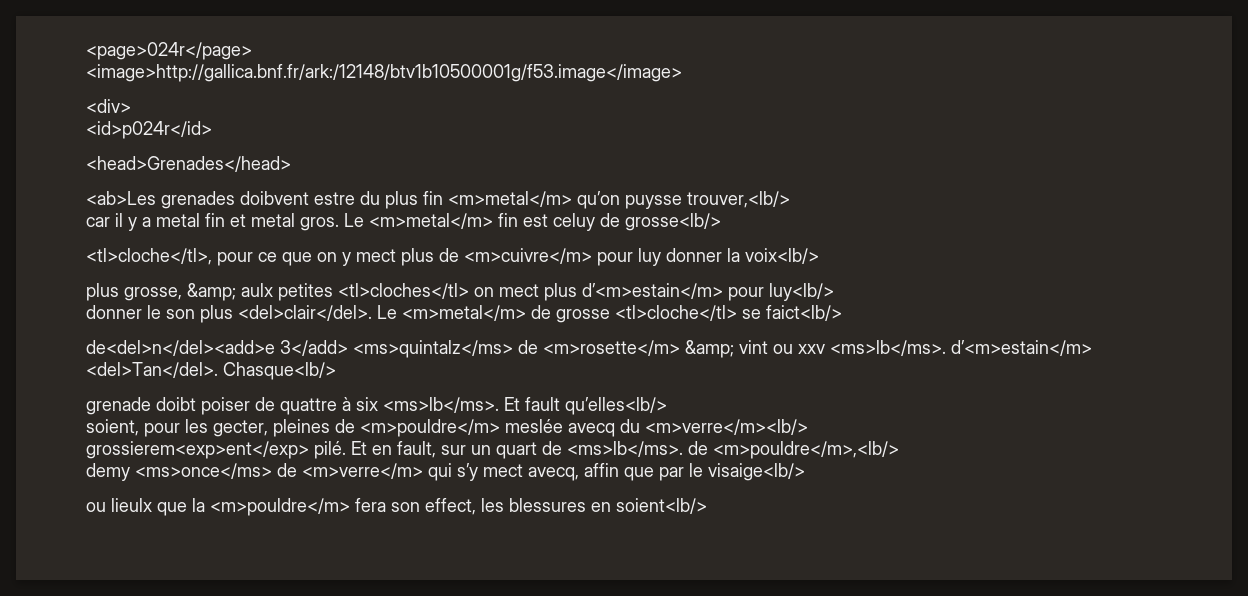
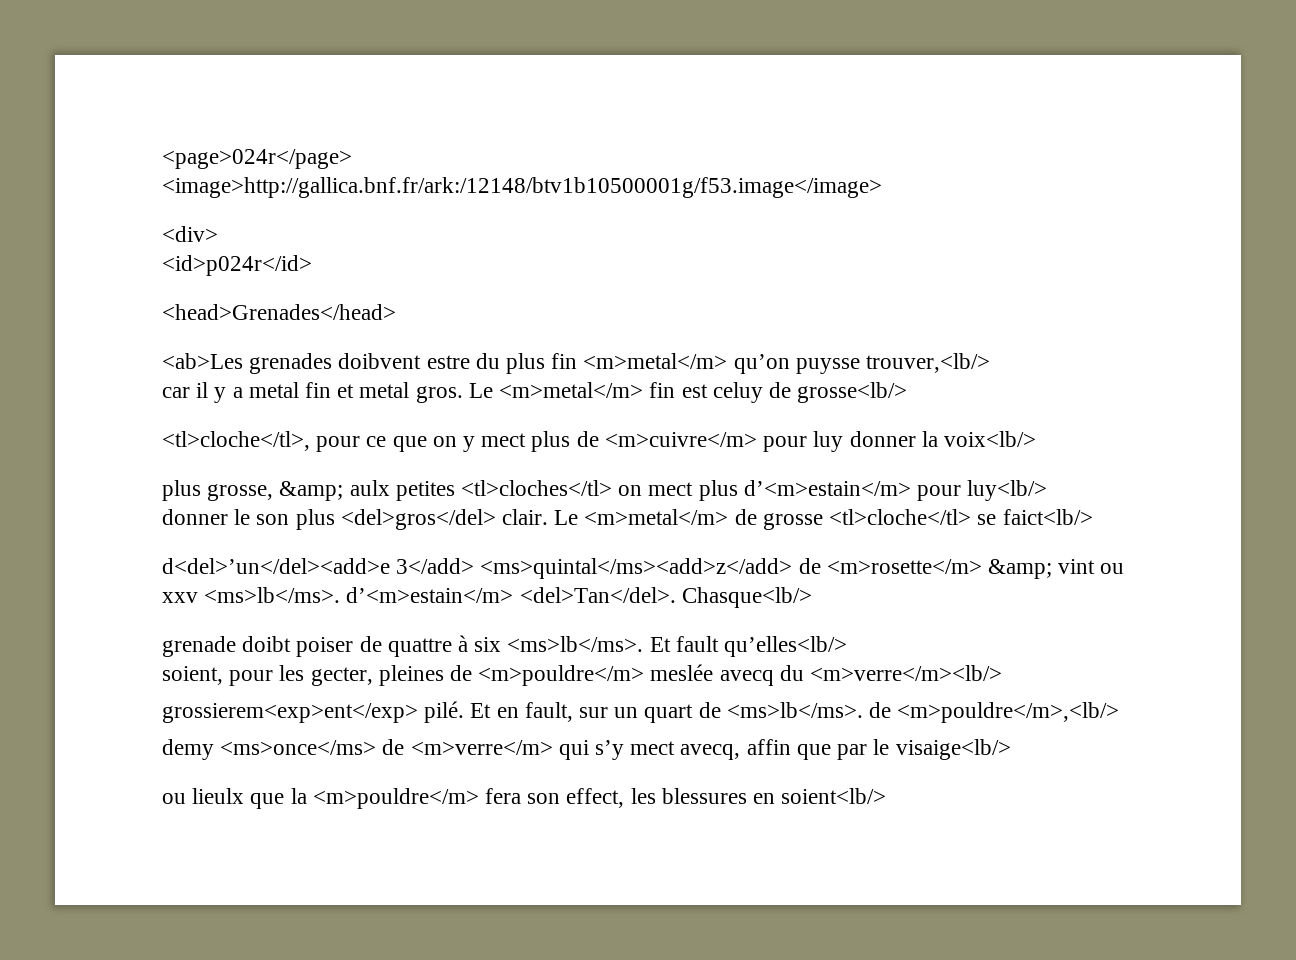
[238,305,372,321] <del>clair</del>. -> [340,509,549,530] <del>gros</del> clair.
[86,340,513,358] de<del>n</del><add>e 3</add> <ms>quintalz</ms> -> [162,558,793,579] d<del>’un</del><add>e 3</add> <ms>quintal</ms><add>z</add>

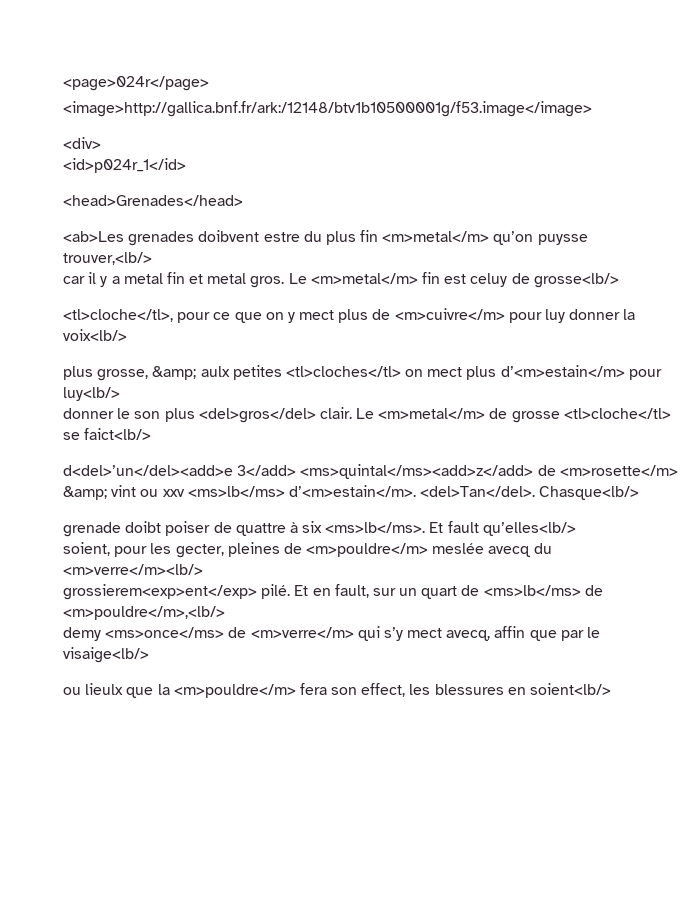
[162,255,312,276] <id>p024r</id> -> [63,158,186,173] <id>p024r_1</id>
[204,587,514,603] <ms>lb</ms>. d’<m>estain</m> -> [187,485,416,497] <ms>lb</ms> d’<m>estain</m>.
[726,702,863,718] <ms>lb</ms>. -> [483,585,581,596] <ms>lb</ms>

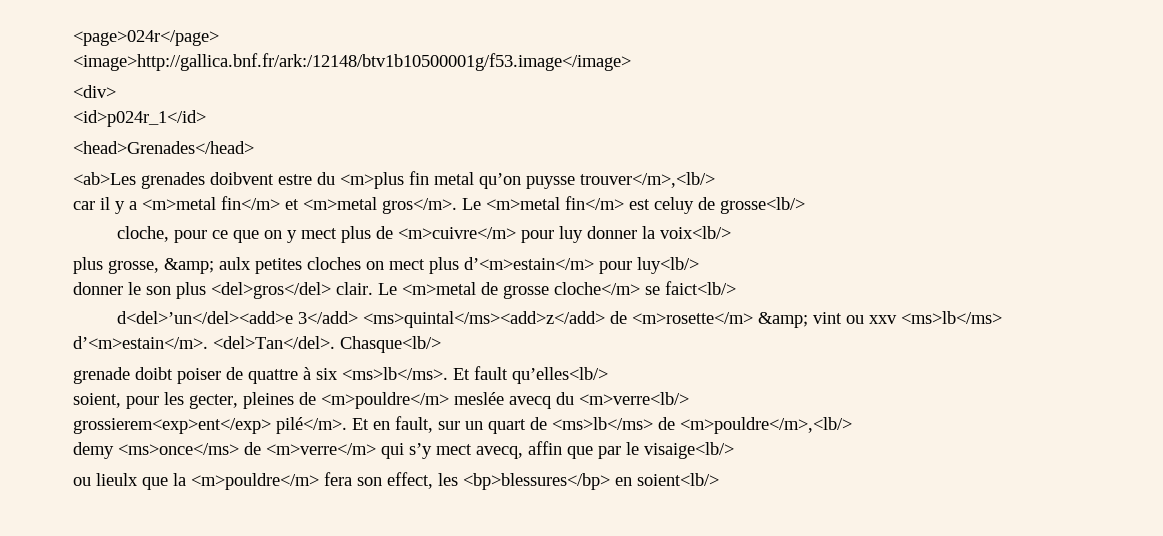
[325,230,490,245] plus fin <m>metal</m> -> [340,171,474,189] <m>plus fin metal
[63,252,152,265] trouver,<lb/> -> [580,172,715,188] trouver</m>,<lb/>
[123,272,441,288] metal fin et metal gros. Le <m>metal</m> fin -> [142,196,624,214] <m>metal fin</m> et <m>metal gros</m>. Le <m>metal fin</m>
[63,309,173,322] <tl>cloche</tl>, -> [116,226,169,242] cloche,
[285,366,401,377] <tl>cloches</tl> -> [307,257,361,270] cloches
[378,408,486,419] <m>metal</m> -> [402,282,476,295] <m>metal
[563,408,671,419] <tl>cloche</tl> -> [554,282,640,295] cloche</m>
[63,564,203,575] <m>verre</m><lb/> -> [579,392,689,405] <m>verre<lb/>
[261,584,291,599] pilé. -> [276,417,347,434] pilé</m>.
[434,684,504,695] blessures -> [463,473,610,490] <bp>blessures</bp>

